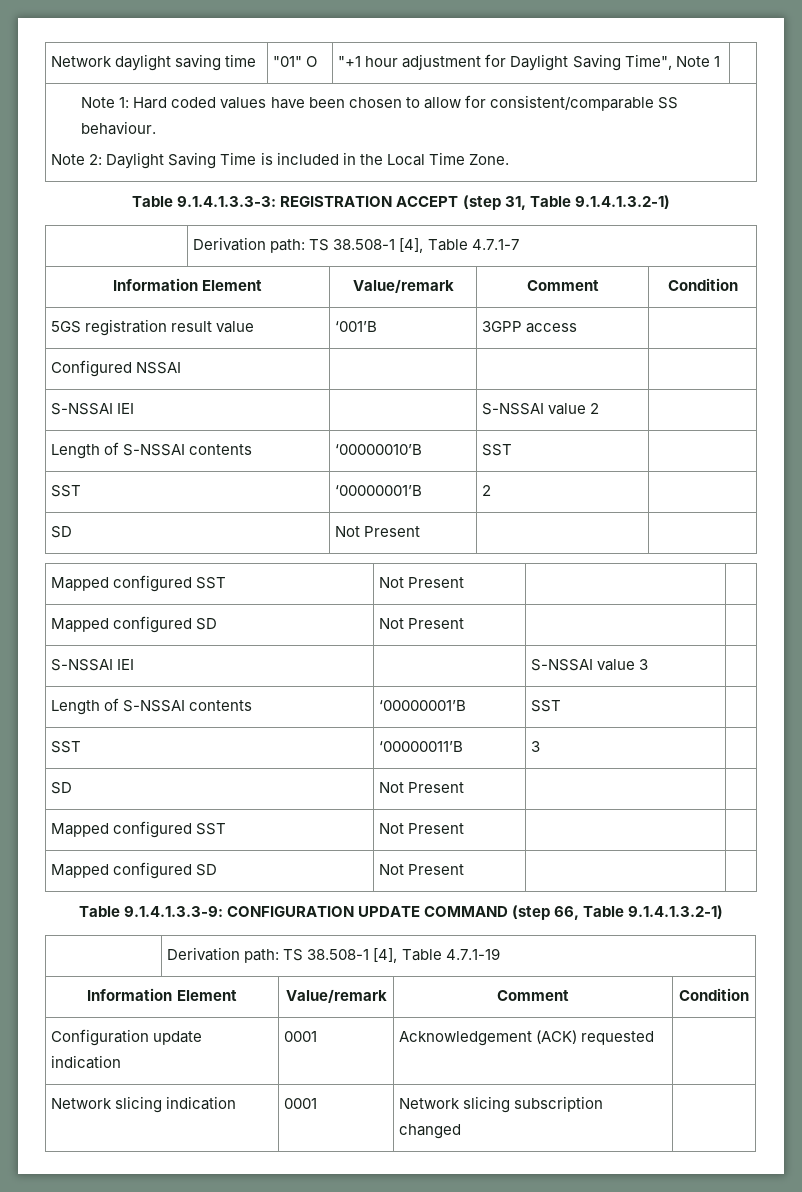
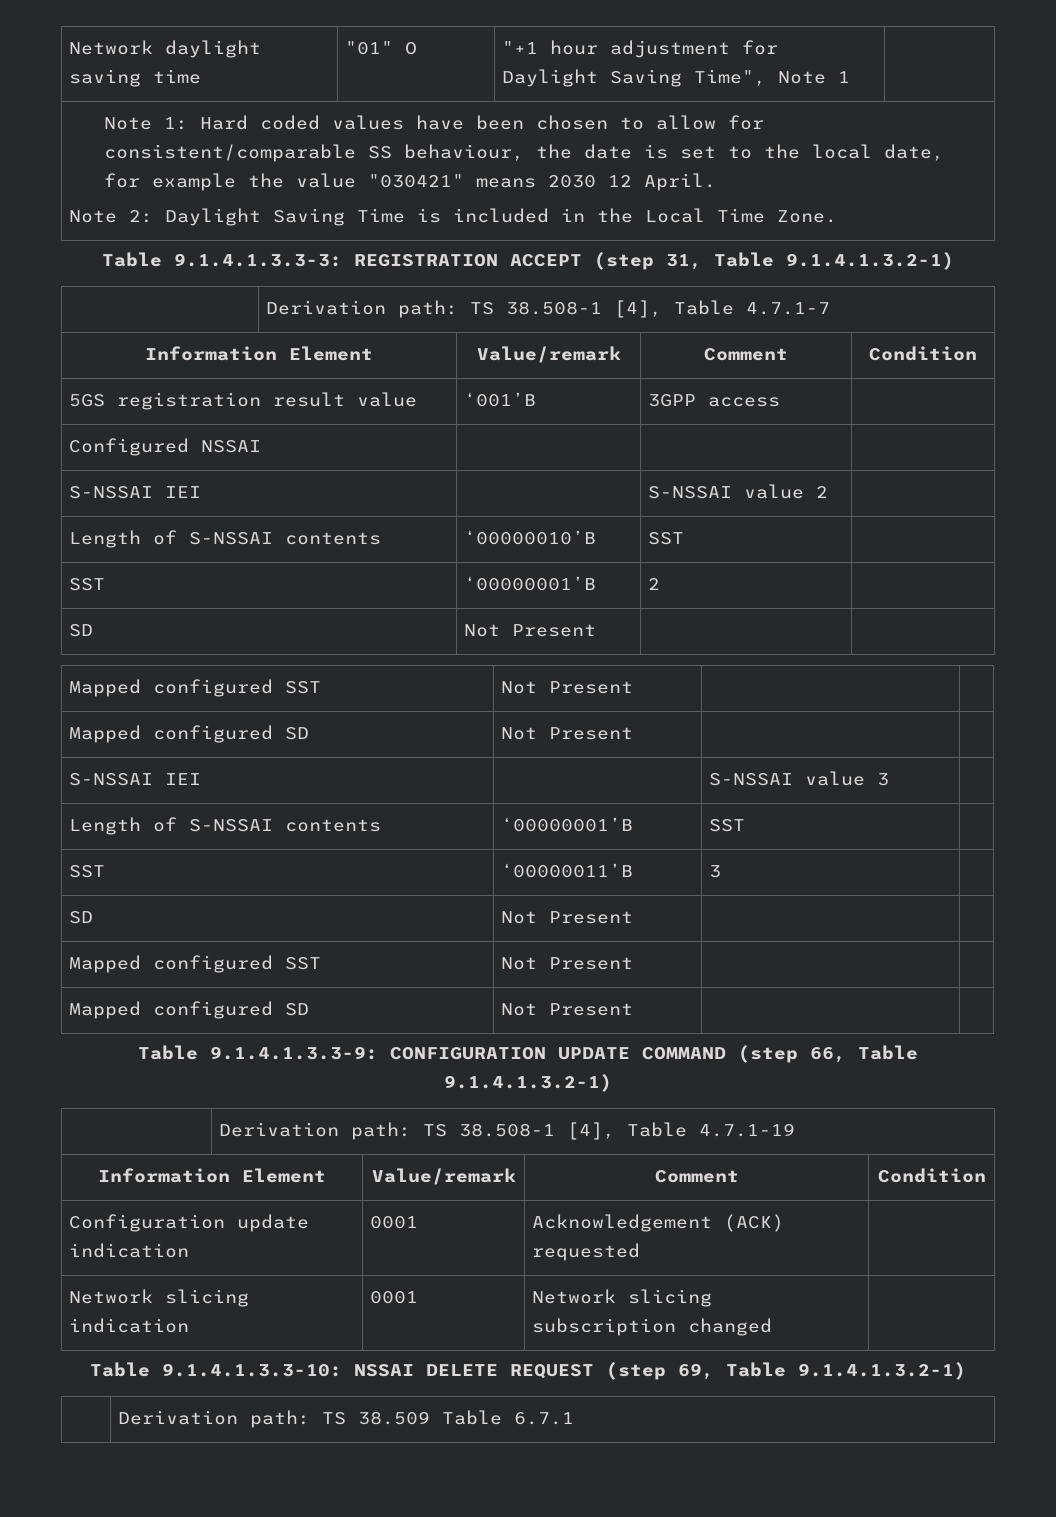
[81,121,157,135] behaviour. -> [403,144,944,161] [103,173,716,191] behaviour, the date is set to the local date, for example the value "030421" means 2030 12 April.
(462, 1131) none -> [90,1362,966,1380] [118,1410,575,1428] // Table 9.1.4.1.3.3-10: NSSAI DELETE REQUEST (step 69, Table 9.1.4.1.3.2-1) // | Derivation path: TS 38.509 Table 6.7.1

